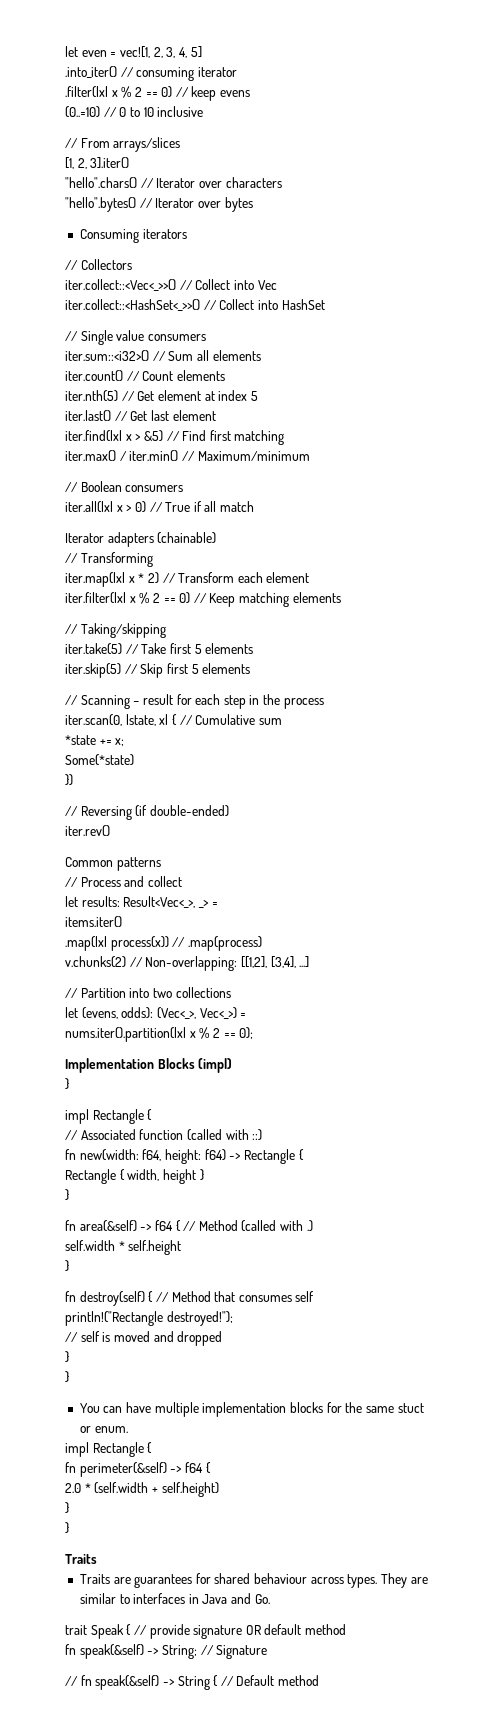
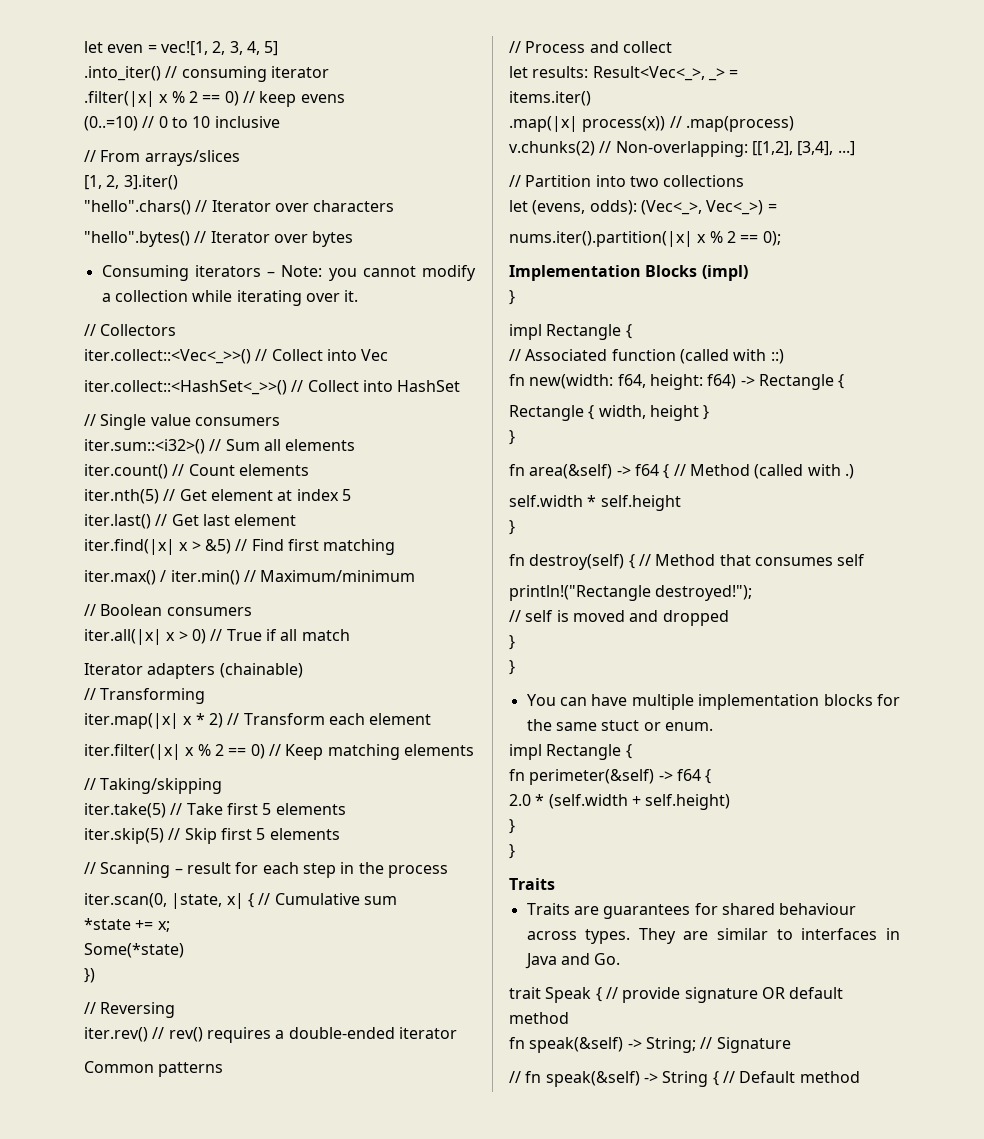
(187, 234) none -> [267,265,476,281] [101,290,359,306] – Note: you cannot modify a collection while iterating over it.
[135,805,229,817] (if double-ended) -> (176, 1010) none
(110, 831) none -> [152,1027,457,1043] // rev() requires a double-ended iterator

